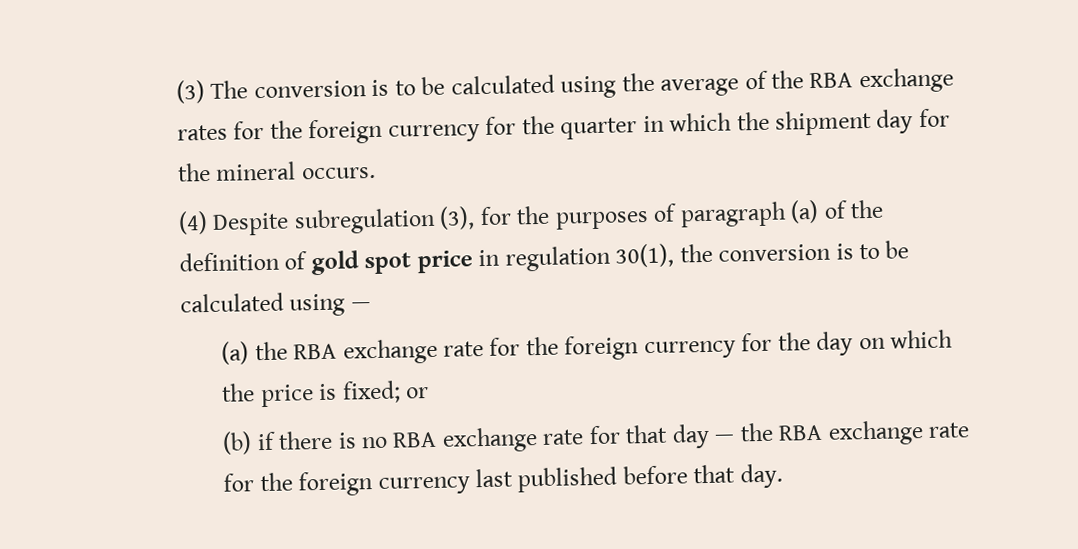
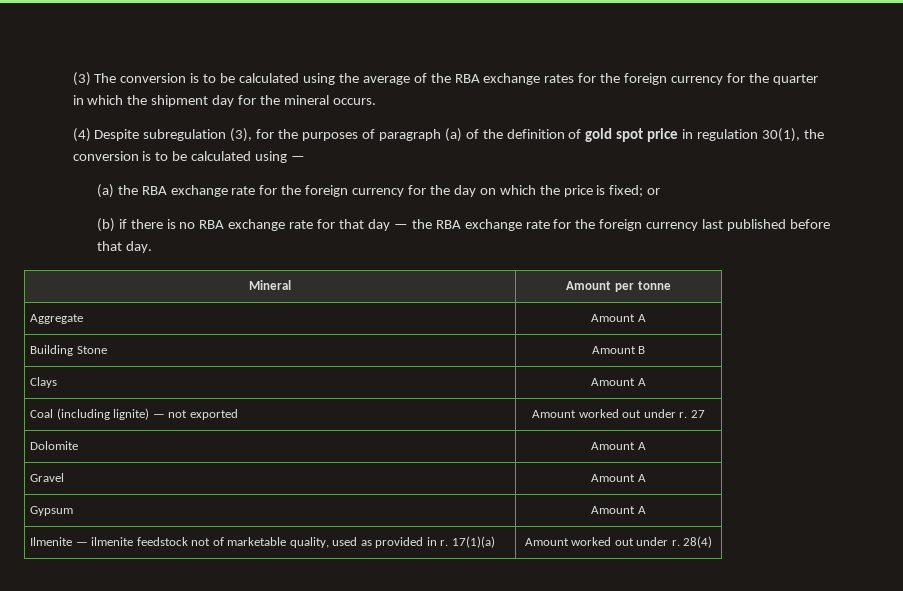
(783, 476) none -> [249,280,291,290] [566,281,671,292] [30,314,84,324] [591,314,646,322] [30,345,107,356] [591,346,646,354] [30,377,58,388] [591,378,646,386] [30,408,238,420] [532,409,705,418] [30,441,79,450] [591,442,646,450] [30,473,65,482] [591,474,646,482] [30,506,74,516] [591,506,646,514] [30,536,495,548] [524,536,713,548] // Mineral | Amount per tonne // Aggregate | Amount A // Building Stone | Amount B // Clays | Amount A // Coal (including lignite) — not exported | Amount worked out under r. 27 // Dolomite | Amount A // Gravel | Amount A // Gypsum | Amount A // Ilmenite — ilmenite feedstock not of marketable quality, used as provided in r. 17(1)(a) | Amount worked out under r. 28(4)

